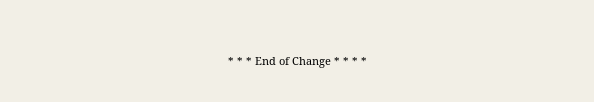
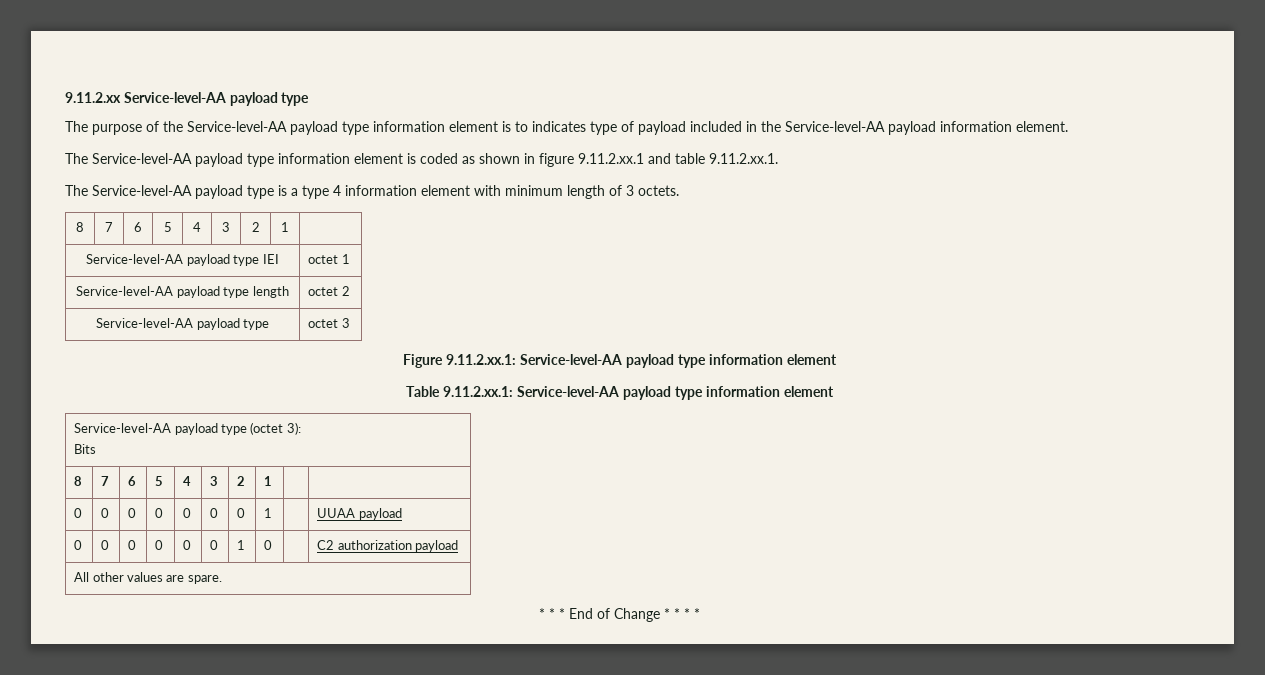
(227, 61) none -> [65,92,310,106] [65,121,1068,135] [65,153,778,167] [65,185,679,199] [76,222,84,232] [105,222,113,232] [134,222,142,232] [163,222,172,232] [193,222,201,232] [222,222,230,232] [251,222,260,232] [281,222,289,232] [86,254,279,266] [308,254,350,264] [76,286,289,298] [308,286,350,296] [96,318,269,330] [308,318,350,328] [402,354,837,368] [405,386,834,400] [74,422,301,435] [74,444,97,454] [74,476,83,486] [101,476,110,486] [128,476,137,486] [155,476,164,486] [183,476,192,486] [210,476,219,486] [237,476,246,486] [264,476,273,486] [74,508,83,518] [101,508,110,518] [128,508,137,518] [155,508,164,518] [183,508,192,518] [210,508,219,518] [237,508,246,518] [264,508,273,518] [317,508,402,520] [74,540,83,550] [101,540,110,550] [128,540,137,550] [155,540,164,550] [183,540,192,550] [210,540,219,550] [237,540,246,550] [264,540,273,550] [317,540,458,552] [74,572,222,584] 9.11.2.xx Service-level-AA payload type // The purpose of the Service-level-AA payload type information element is to indicates type of payload included in the Service-level-AA payload information element. // The Service-level-AA payload type information element is coded as shown in figure 9.11.2.xx.1 and table 9.11.2.xx.1. // The Service-level-AA payload type is a type 4 information element with minimum length of 3 octets. // 8 | 7 | 6 | 5 | 4 | 3 | 2 | 1 | // Service-level-AA payload type IEI | octet 1 // Service-level-AA payload type length | octet 2 // Service-level-AA payload type | octet 3 // Figure 9.11.2.xx.1: Service-level-AA payload type information element // Table 9.11.2.xx.1: Service-level-AA payload type information element // Service-level-AA payload type (octet 3): // Bits // 8 | 7 | 6 | 5 | 4 | 3 | 2 | 1 | | // 0 | 0 | 0 | 0 | 0 | 0 | 0 | 1 | | UUAA payload // 0 | 0 | 0 | 0 | 0 | 0 | 1 | 0 | | C2 authorization payload // All other values are spare. //

